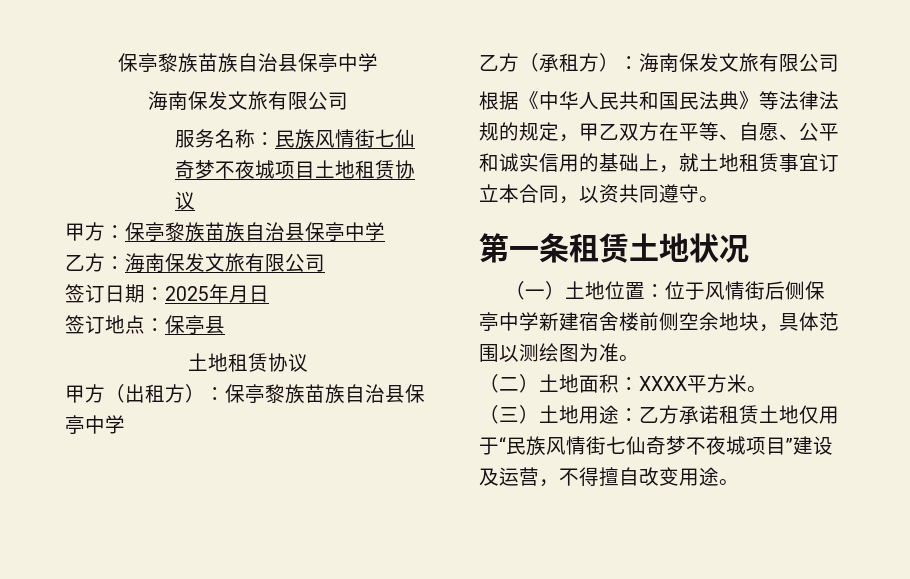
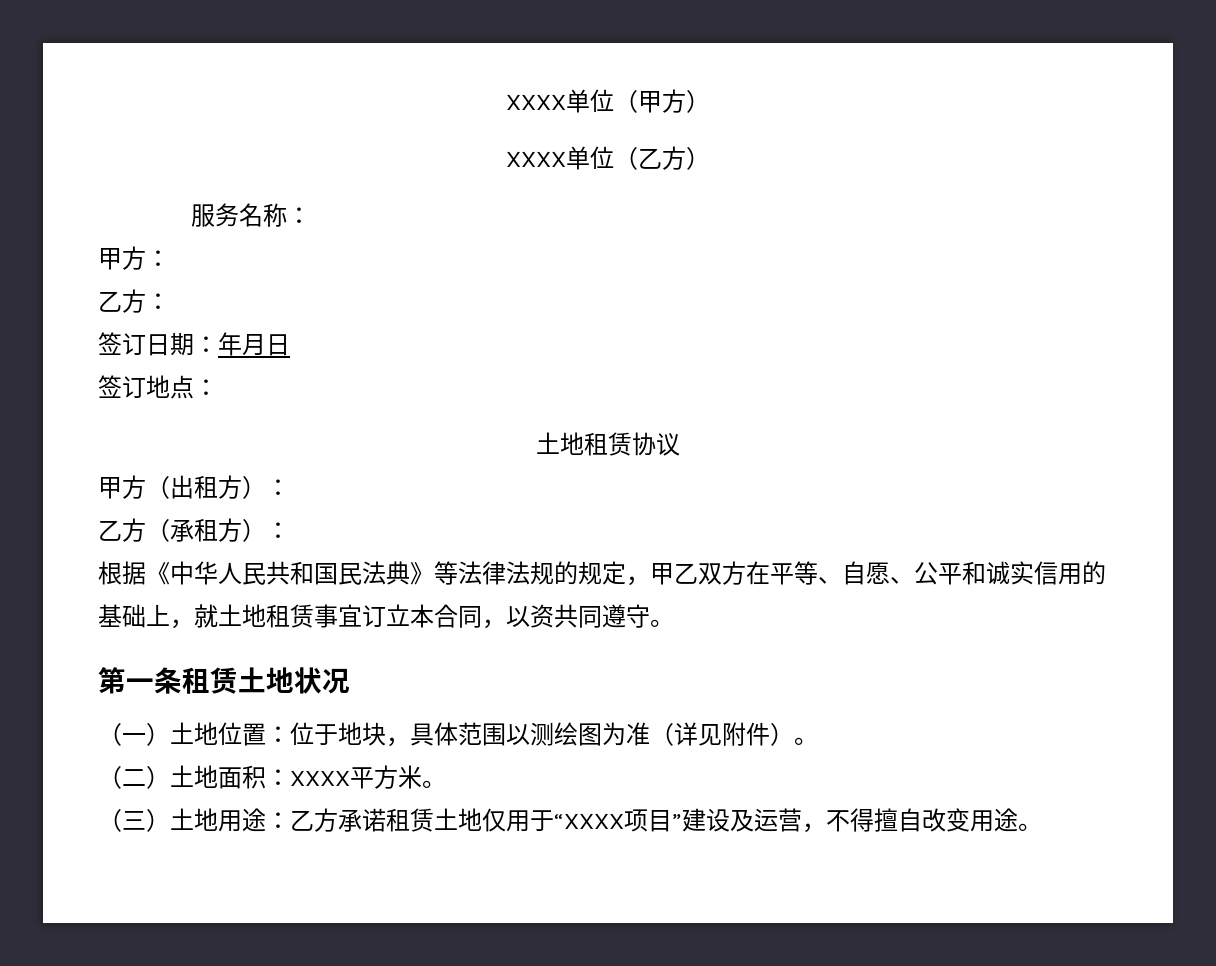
[118,53,378,73] [148,91,348,111] [174,129,415,149] [174,160,415,179] [174,191,195,210] [65,222,385,242] [65,253,325,273] 保亭黎族苗族自治县保亭中学 // 海南保发文旅有限公司 // 服务名称：民族风情街七仙奇梦不夜城项目土地租赁协议 // 甲方：保亭黎族苗族自治县保亭中学 // 乙方：海南保发文旅有限公司 -> [506,89,710,113] [506,146,710,170] [190,203,311,227] [98,246,170,270] [98,289,170,313] XXXX单位（甲方） // XXXX单位（乙方） // 服务名称： // 甲方： // 乙方：
[165,286,209,301] 2025 -> (218, 344) none
[165,315,225,335] 保亭县 -> (218, 387) none
[225,384,425,404] [65,415,125,435] 保亭黎族苗族自治县保亭中学 -> (290, 487) none
[639,53,839,73] 海南保发文旅有限公司 -> (290, 530) none
[705,281,826,300] [479,312,719,332] 风情街后侧保亭中学新建宿舍楼前侧空余 -> (338, 734) none
(619, 352) none -> [650,722,794,746] （详见附件）
[499,436,746,456] “民族风情街七仙奇梦不夜城 -> [554,813,624,829] “XXXX

